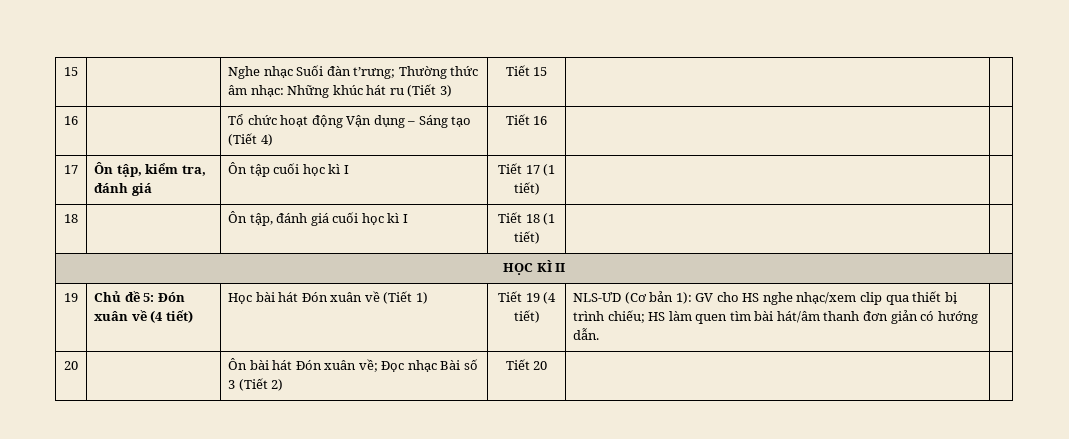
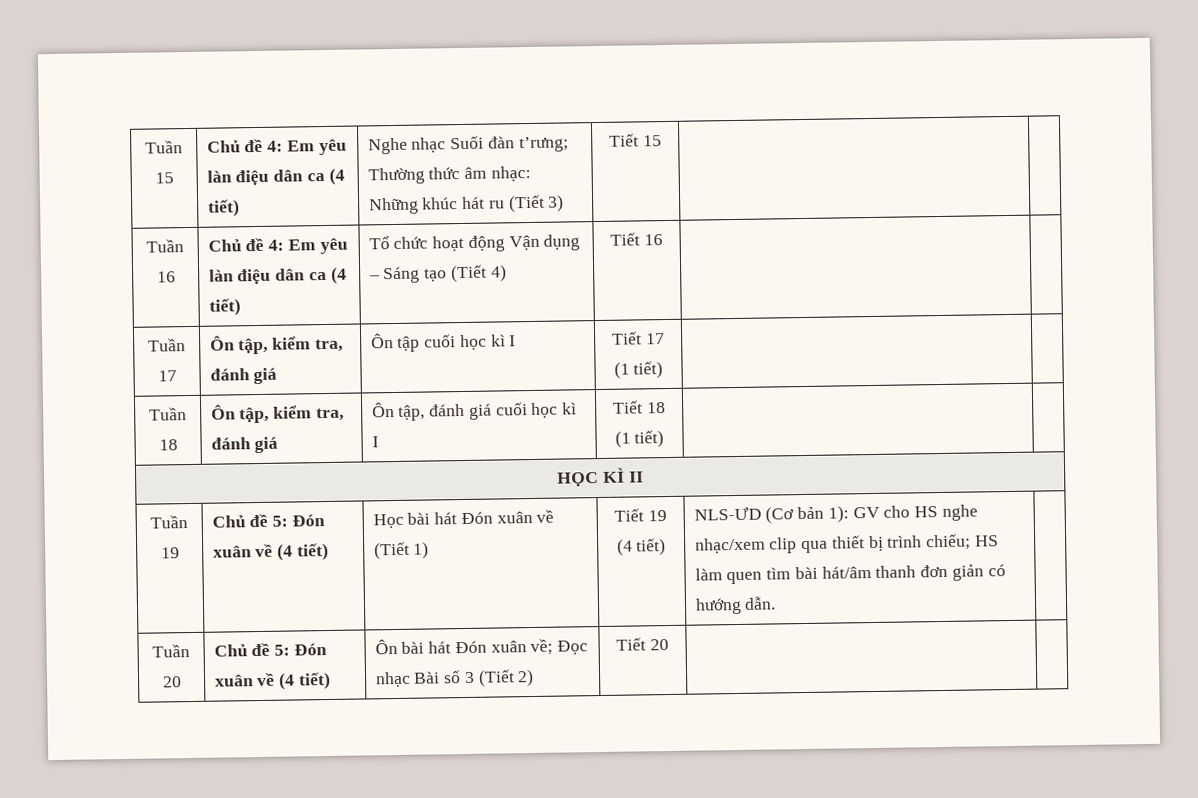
[64,67,78,76] 15 | -> [145,140,183,154] [154,172,174,184] [206,138,347,156] [206,167,345,186] [207,199,240,217] Tuần 15 | Chủ đề 4: Em yêu làn điệu dân ca (4 tiết)
[64,116,78,125] 16 | -> [146,239,184,253] [156,271,176,283] [207,237,348,255] [208,266,347,285] [208,298,241,316] Tuần 16 | Chủ đề 4: Em yêu làn điệu dân ca (4 tiết)
(548, 120) none -> [148,338,186,352] Tuần
(540, 188) none -> [149,407,187,421] Tuần
(78, 218) none -> [210,404,344,424] [210,436,279,454] Ôn tập, kiểm tra, đánh giá
(566, 267) none -> [150,515,188,529] Tuần
[64,361,78,370] 20 | -> [152,644,190,658] [162,676,182,688] [213,642,327,657] [214,671,331,690] Tuần 20 | Chủ đề 5: Đón xuân về (4 tiết)

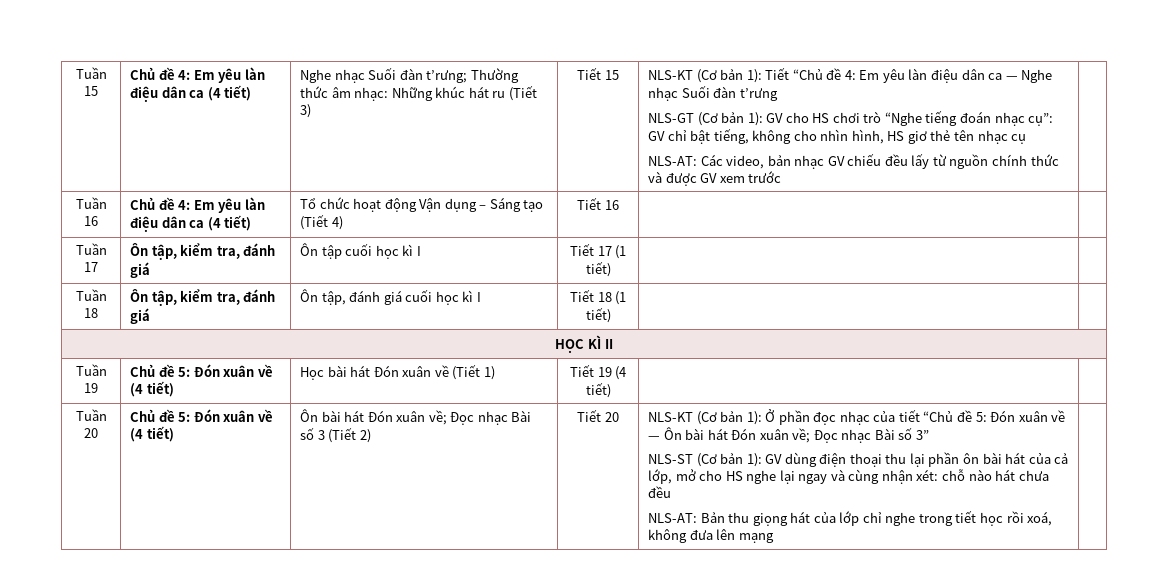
(662, 141) none -> [648,67,1053,83] [648,85,778,101] [648,110,1054,126] [648,128,1027,144] [648,153,1059,169] [648,171,782,186] NLS-KT (Cơ bản 1): Tiết “Chủ đề 4: Em yêu làn điệu dân ca — Nghe nhạc Suối đàn t’rưng // NLS-GT (Cơ bản 1): GV cho HS chơi trò “Nghe tiếng đoán nhạc cụ”: GV chỉ bật tiếng, không cho nhìn hình, HS giơ thẻ tên nhạc cụ // NLS-AT: Các video, bản nhạc GV chiếu đều lấy từ nguồn chính thức và được GV xem trước
[693,504,978,524] [694,533,999,554] [694,564,1006,585] [694,596,777,615] NLS-ƯD (Cơ bản 1): GV cho HS nghe nhạc/xem clip qua thiết bị trình chiếu; HS làm quen tìm bài hát/âm thanh đơn giản có hướng dẫn. -> (611, 390) none
(669, 645) none -> [648,409,1066,425] [648,427,929,443] [648,452,1069,467] [648,469,1049,484] [648,486,672,498] [648,510,1053,526] [648,529,774,543] NLS-KT (Cơ bản 1): Ở phần đọc nhạc của tiết “Chủ đề 5: Đón xuân về — Ôn bài hát Đón xuân về; Đọc nhạc Bài số 3” // NLS-ST (Cơ bản 1): GV dùng điện thoại thu lại phần ôn bài hát của cả lớp, mở cho HS nghe lại ngay và cùng nhận xét: chỗ nào hát chưa đều // NLS-AT: Bản thu giọng hát của lớp chỉ nghe trong tiết học rồi xoá, không đưa lên mạng

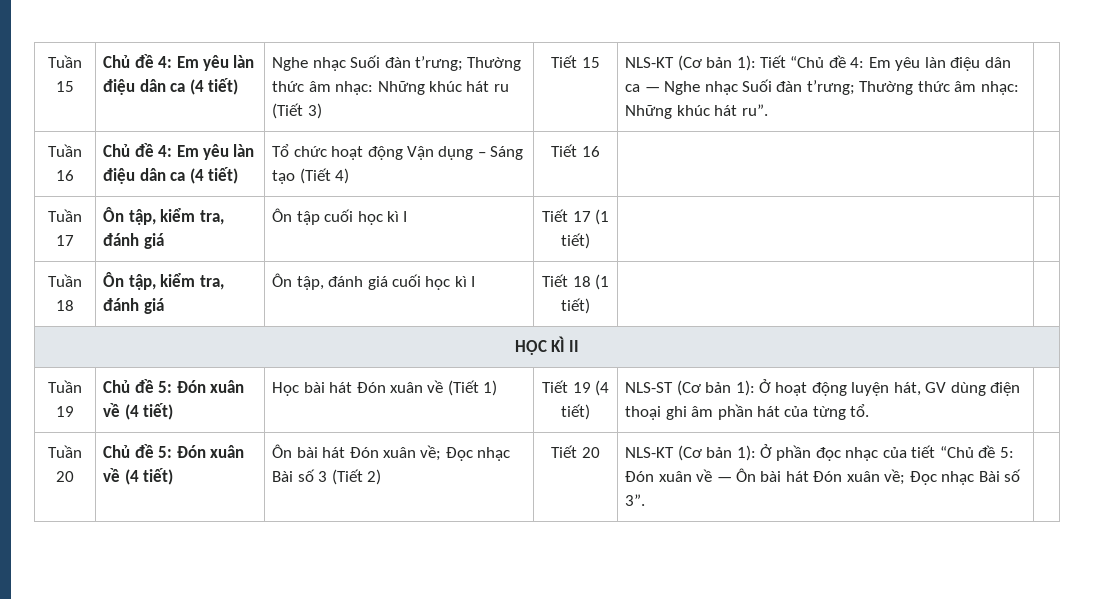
[739,88,778,101] [648,110,1054,126] [648,128,1027,144] [648,153,1059,169] [648,171,782,186] t’rưng // NLS-GT (Cơ bản 1): GV cho HS chơi trò “Nghe tiếng đoán nhạc cụ”: GV chỉ bật tiếng, không cho nhìn hình, HS giơ thẻ tên nhạc cụ // NLS-AT: Các video, bản nhạc GV chiếu đều lấy từ nguồn chính thức và được GV xem trước -> [806,80,1019,95] [625,104,768,119] t’rưng; Thường thức âm nhạc: Những khúc hát ru”.
(611, 390) none -> [625,379,1021,396] [625,404,870,420] NLS-ST (Cơ bản 1): Ở hoạt động luyện hát, GV dùng điện thoại ghi âm phần hát của từng tổ.
[915,430,929,440] [648,452,1069,467] [648,469,1049,484] [648,486,672,498] [648,510,1053,526] [648,529,774,543] 3” // NLS-ST (Cơ bản 1): GV dùng điện thoại thu lại phần ôn bài hát của cả lớp, mở cho HS nghe lại ngay và cùng nhận xét: chỗ nào hát chưa đều // NLS-AT: Bản thu giọng hát của lớp chỉ nghe trong tiết học rồi xoá, không đưa lên mạng -> [625,494,646,506] 3”.

